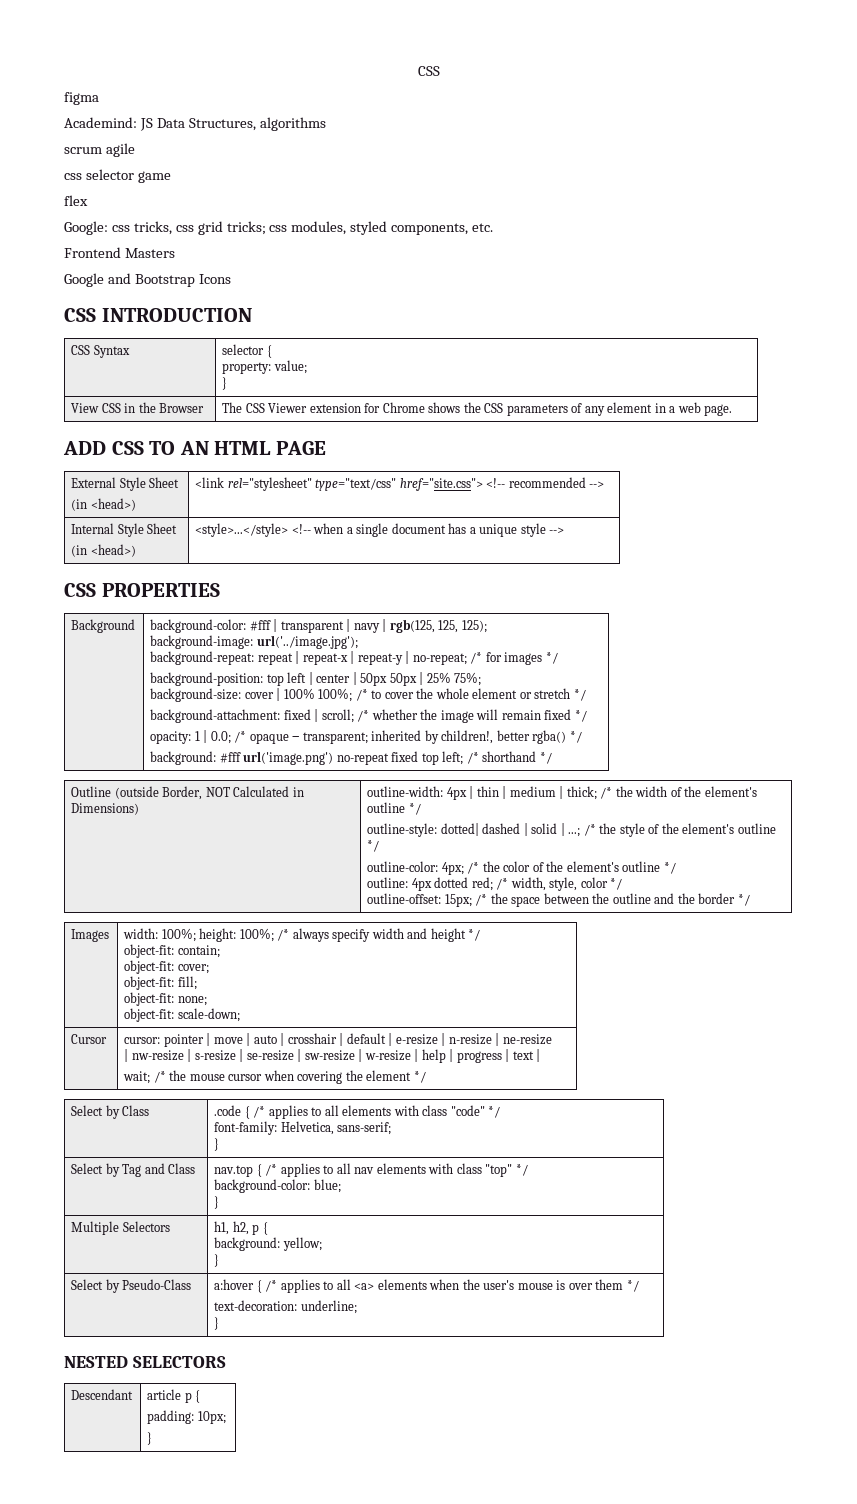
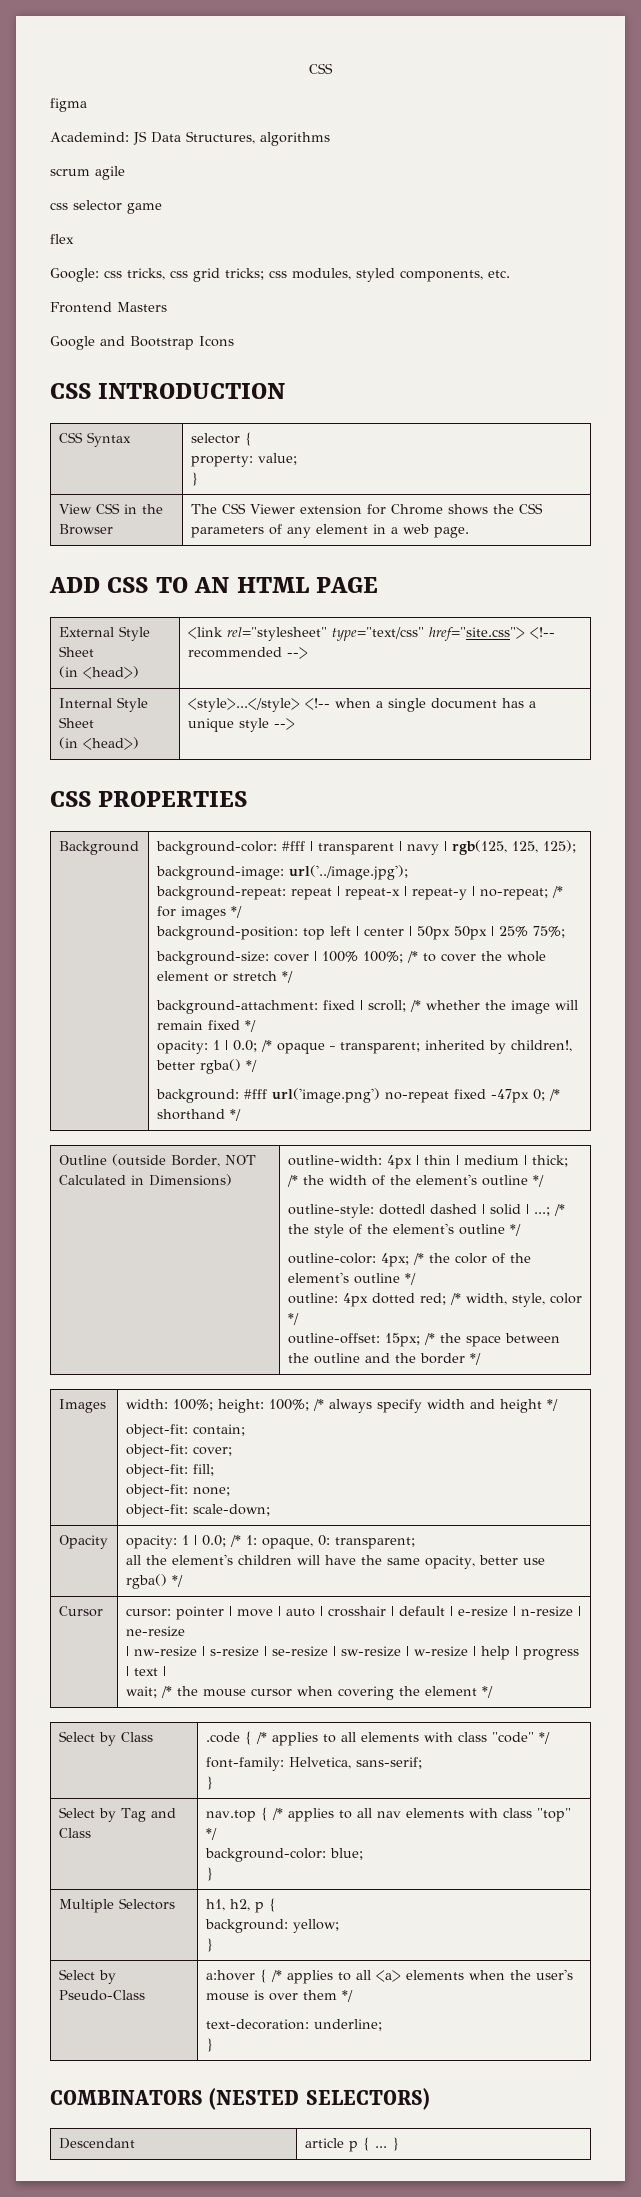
[421,751,464,765] top left; -> [490,1089,545,1103] -47px 0;
(240, 1015) none -> [58,1535,108,1549] [125,1535,415,1549] [125,1554,545,1569] [125,1574,183,1589] // Opacity | opacity: 1 | 0.0; /* 1: opaque, 0: transparent; // all the element's children will have the same opacity, better use rgba() */
[64,1356,226,1368] NESTED SELECTORS -> [50,2088,430,2110] COMBINATORS (NESTED SELECTORS)
[147,1410,226,1424] // padding: 10px; // -> [374,2146,387,2148] ...

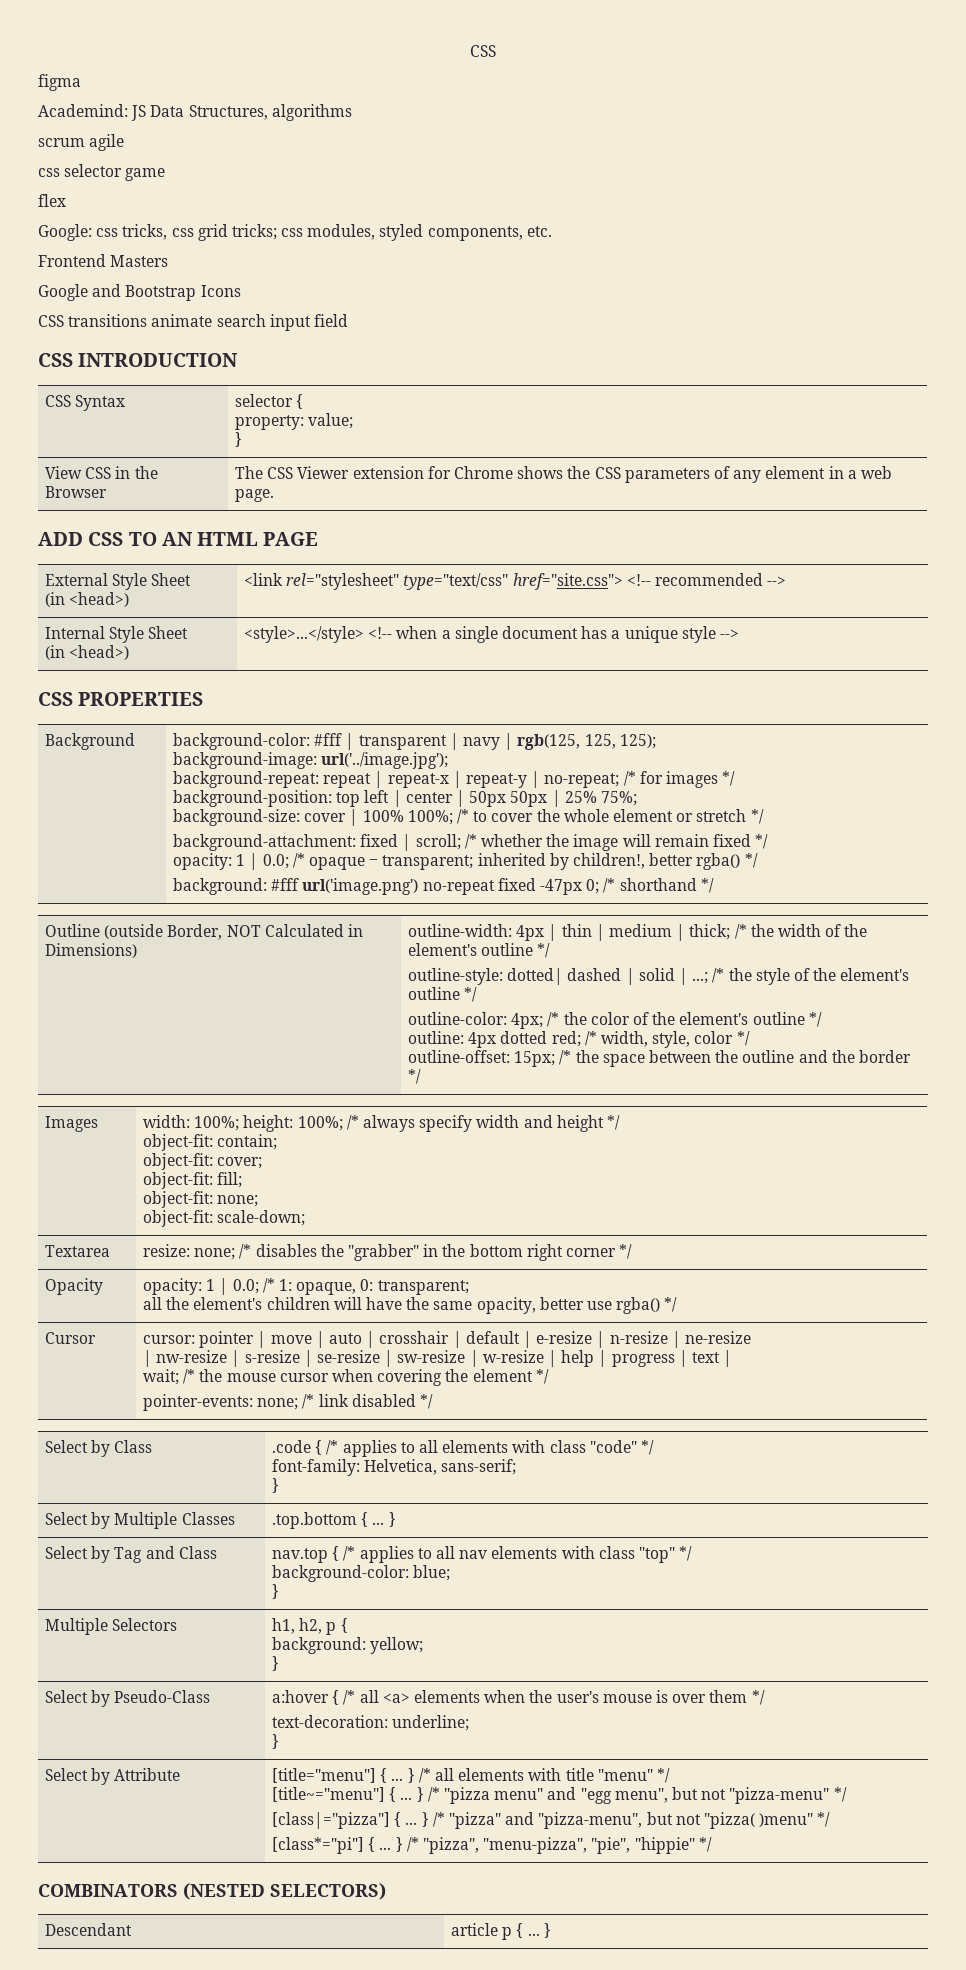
(234, 341) none -> [38,314,348,331] // CSS transitions animate search input field
(270, 1510) none -> [45,1245,111,1257] [143,1244,633,1261] // Textarea | resize: none; /* disables the "grabber" in the bottom right corner */
(493, 1692) none -> [143,1394,434,1411] // pointer-events: none; /* link disabled */
(213, 1783) none -> [45,1512,235,1529] [272,1512,396,1529] // Select by Multiple Classes | .top.bottom { ... }
[286,1970,351,1984] applies to -> (356, 1697) none
(213, 2045) none -> [45,1768,181,1785] [272,1768,670,1783] [272,1787,847,1804] [272,1812,831,1829] [272,1837,712,1854] // Select by Attribute | [title="menu"] { ... } /* all elements with title "menu" */ // [title~="menu"] { ... } /* "pizza menu" and "egg menu", but not "pizza-menu" */ // [class|="pizza"] { ... } /* "pizza" and "pizza-menu", but not "pizza( )menu" */ // [class*="pi"] { ... } /* "pizza", "menu-pizza", "pie", "hippie" */

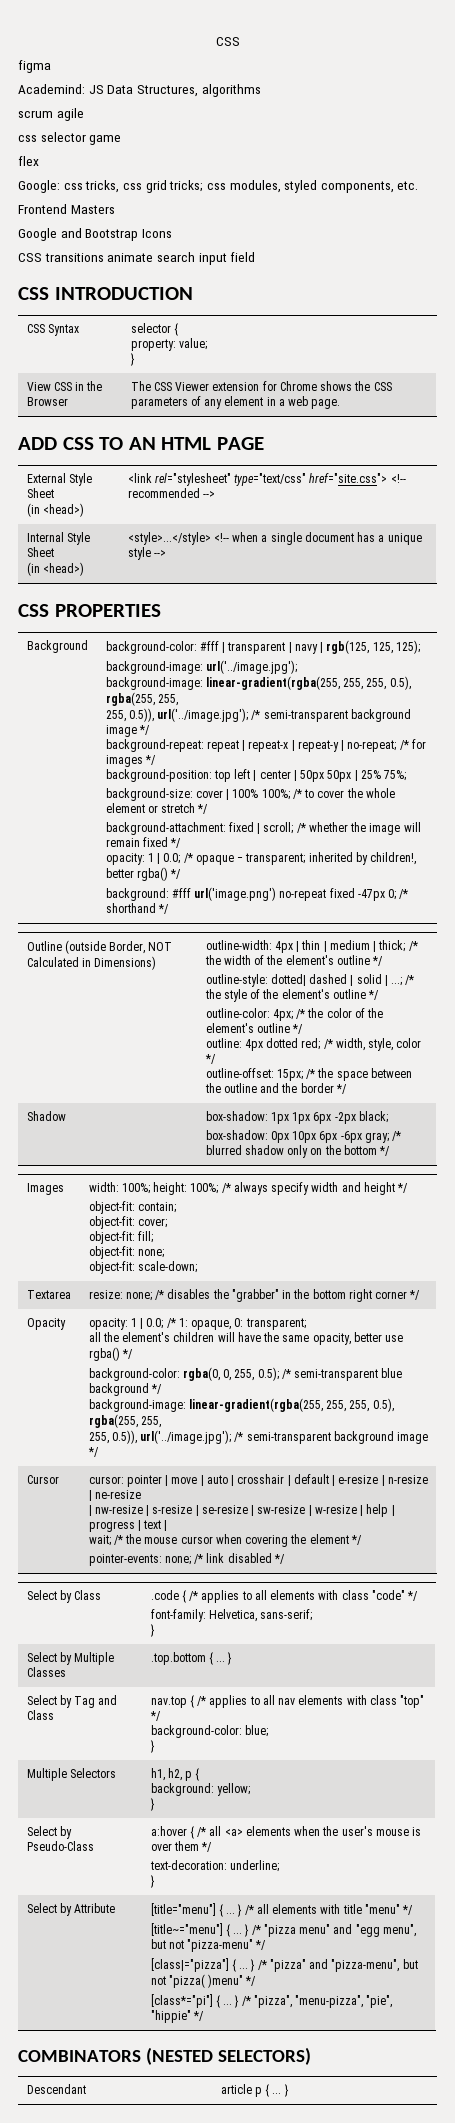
(449, 760) none -> [105,676,411,690] [105,692,178,706] [105,708,411,722] [105,725,150,737] // background-image: linear-gradient(rgba(255, 255, 255, 0.5), rgba(255, 255, // 255, 0.5)), url('../image.jpg'); /* semi-transparent background image */
(422, 1076) none -> [26,1111,66,1121] [205,1111,388,1124] [205,1130,402,1143] [205,1145,391,1158] // Shadow | box-shadow: 1px 1px 6px -2px black; // box-shadow: 0px 10px 6px -6px gray; /* blurred shadow only on the bottom */
(678, 1304) none -> [88,1367,403,1381] [88,1383,162,1396] [88,1398,394,1412] [88,1414,161,1428] [88,1430,429,1444] [87,1447,99,1457] // background-color: rgba(0, 0, 255, 0.5); /* semi-transparent blue background */ // background-image: linear-gradient(rgba(255, 255, 255, 0.5), rgba(255, 255, // 255, 0.5)), url('../image.jpg'); /* semi-transparent background image */

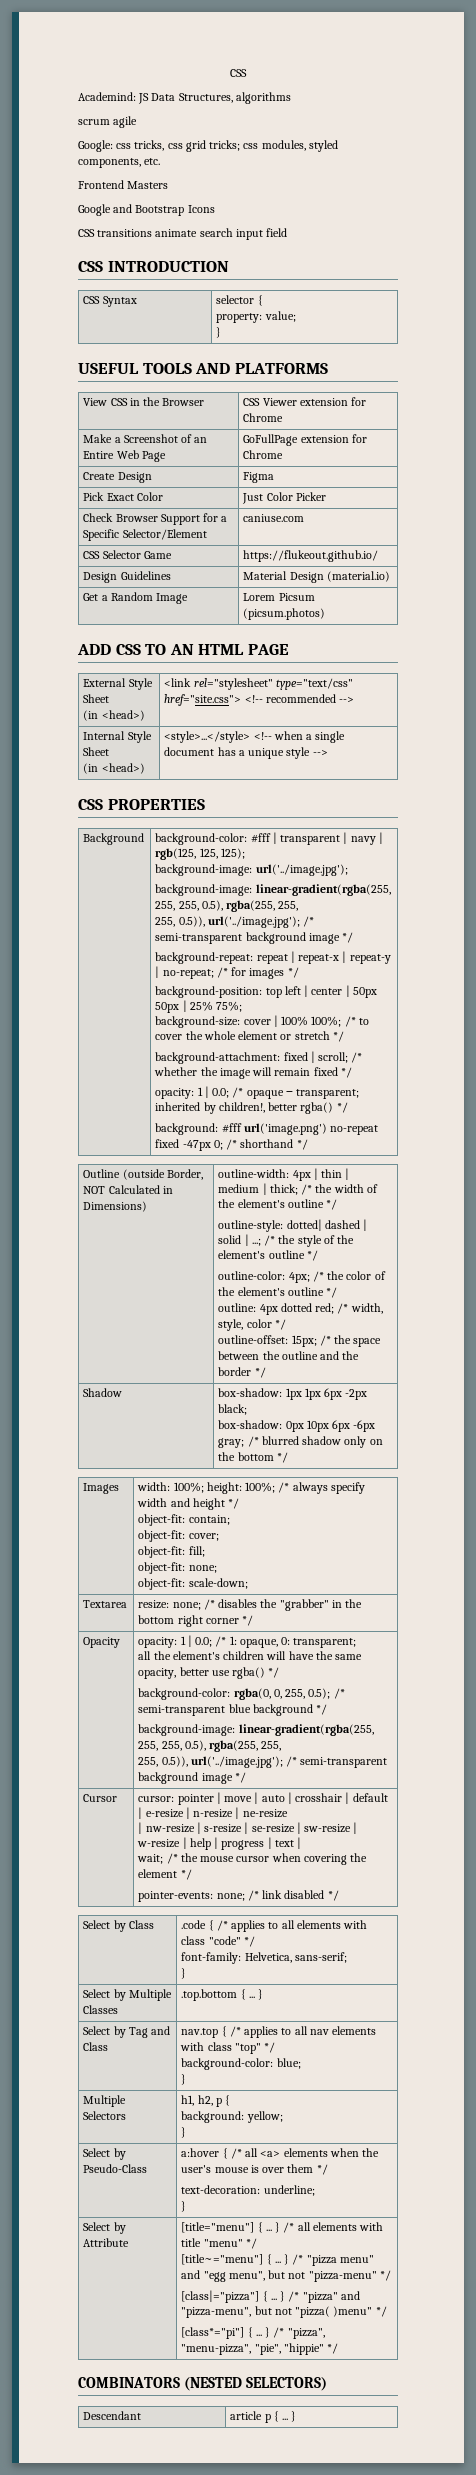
[215,37,240,46] [18,60,51,73] CSS // figma -> [230,69,247,77] CSS
[18,132,122,145] [18,156,39,166] // css selector game // flex -> (138, 122) none
(134, 359) none -> [78,363,328,374] // USEFUL TOOLS AND PLATFORMS
[130,381,151,391] The -> (205, 402) none
[320,381,392,391] [130,396,341,409] shows the CSS parameters of any element in a web page. -> [83,434,208,443] [83,450,166,462] [243,434,367,446] [243,450,284,459] [83,472,152,483] [243,472,275,483] [83,492,163,501] [242,492,326,504] [83,513,228,525] [83,529,207,541] [243,514,305,522] [83,550,172,559] [243,550,379,562] [83,571,171,583] [243,571,390,583] [83,592,189,604] [243,593,315,601] [243,608,326,620] // Make a Screenshot of an Entire Web Page | GoFullPage extension for Chrome // Create Design | Figma // Pick Exact Color | Just Color Picker // Check Browser Support for a Specific Selector/Element | caniuse.com // CSS Selector Game | https://flukeout.github.io/ // Design Guidelines | Material Design (material.io) // Get a Random Image | Lorem Picsum (picsum.photos)

